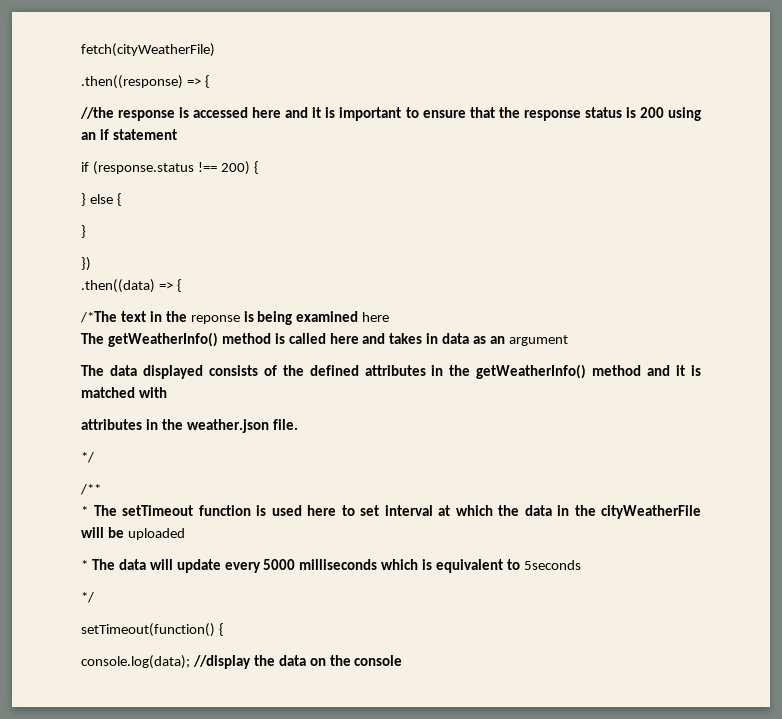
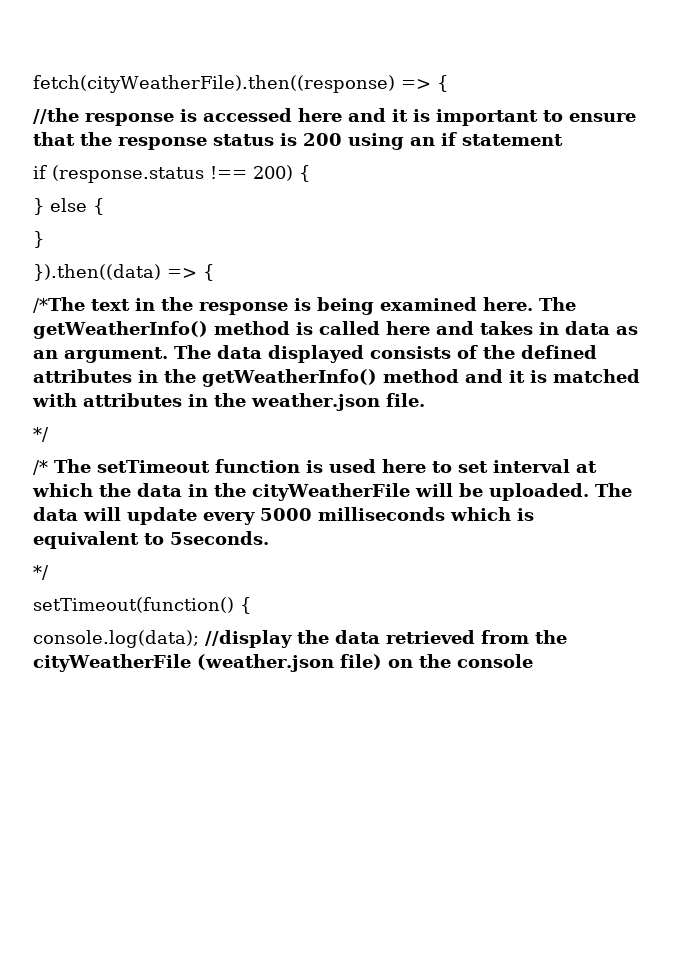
[81,43,215,57] [81,75,183,89] fetch(cityWeatherFile) // .then((response) -> [33,75,395,93] fetch(cityWeatherFile).then((response)
[81,257,91,271] [81,279,155,293] }) // .then((data) -> [33,264,161,281] }).then((data)
[190,315,240,324] reponse -> [199,302,288,315] response
[362,312,390,322] here // -> [483,297,533,311] here.
[508,335,568,346] argument // -> [64,347,168,363] argument.
(167, 392) // -> (77, 400) none
[80,484,101,495] [81,506,88,516] /** // * -> [33,460,48,475] /*
[127,528,185,540] [81,560,88,570] uploaded // * -> [488,483,589,501] uploaded.
[523,560,581,570] 5seconds -> [170,531,269,545] 5seconds.
(306, 660) none -> [386,630,567,644] [33,654,382,672] retrieved from the cityWeatherFile (weather.json file)

